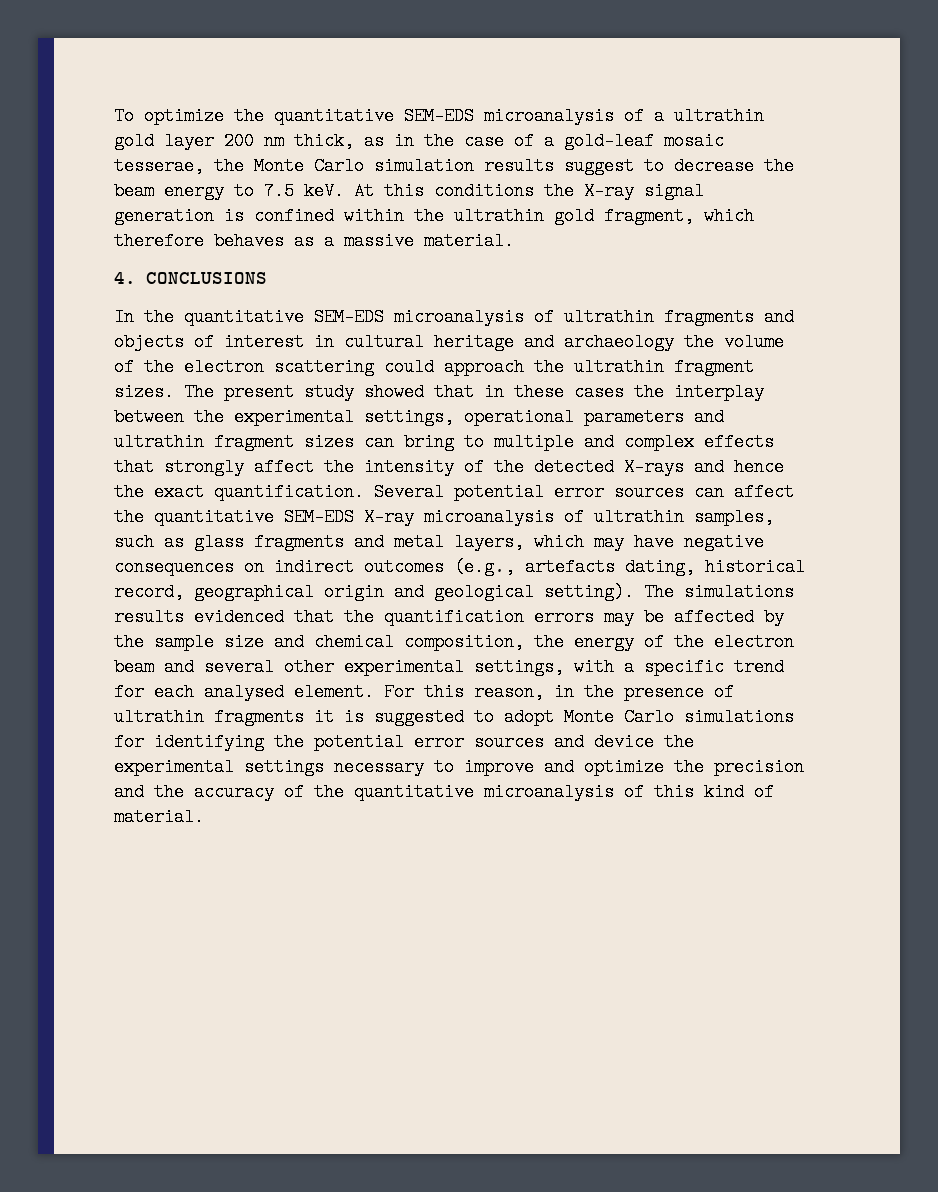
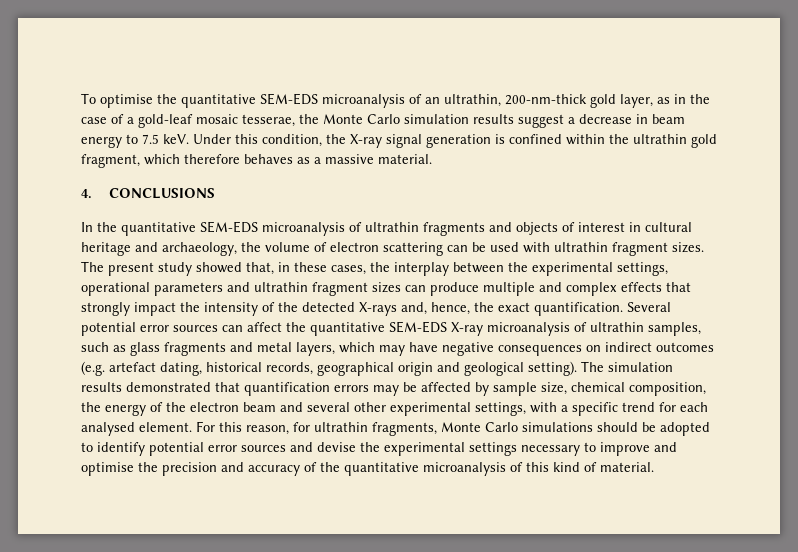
[144,107,764,125] [114,132,354,150] optimize the quantitative SEM-EDS microanalysis of a ultrathin gold layer 200 nm thick, -> [100,93,653,108] optimise the quantitative SEM-EDS microanalysis of an ultrathin, 200-nm-thick gold layer,
[644,157,794,175] to decrease the -> [568,114,648,124] a decrease in
[354,182,534,200] At this conditions -> [193,134,322,147] Under this condition,
[564,333,674,351] archaeology -> [162,242,237,256] archaeology,
[144,358,174,376] the -> (327, 247) none
[384,358,564,376] could approach the -> [447,242,550,253] can be used with
[434,383,474,401] that -> [246,262,274,275] that,
[574,383,624,401] cases -> [331,265,366,275] cases,
[404,433,484,451] bring to -> [430,282,479,296] produce
[254,458,314,476] affect -> [134,302,176,316] impact
[694,458,784,476] and hence -> [401,302,470,315] and, hence,
[454,558,615,576] (e.g., artefacts -> [81,361,156,376] (e.g. artefact
[114,583,184,601] record, -> [266,362,313,375] records,
[684,583,794,601] [114,608,374,626] simulations results evidenced that the -> [608,362,673,372] [81,382,240,392] simulation results demonstrated that
[114,633,304,651] the sample size and -> [493,382,567,396] sample size,
[554,683,734,701] [114,708,794,726] [114,733,304,751] in the presence of ultrathin fragments it is suggested to adopt Monte Carlo simulations for identifying the -> [293,422,710,436] [81,442,145,456] for ultrathin fragments, Monte Carlo simulations should be adopted to identify
[594,733,654,751] device -> [317,442,356,452] devise
[584,758,664,776] optimize -> [81,462,134,476] optimise
[154,783,184,801] the -> (244, 467) none

